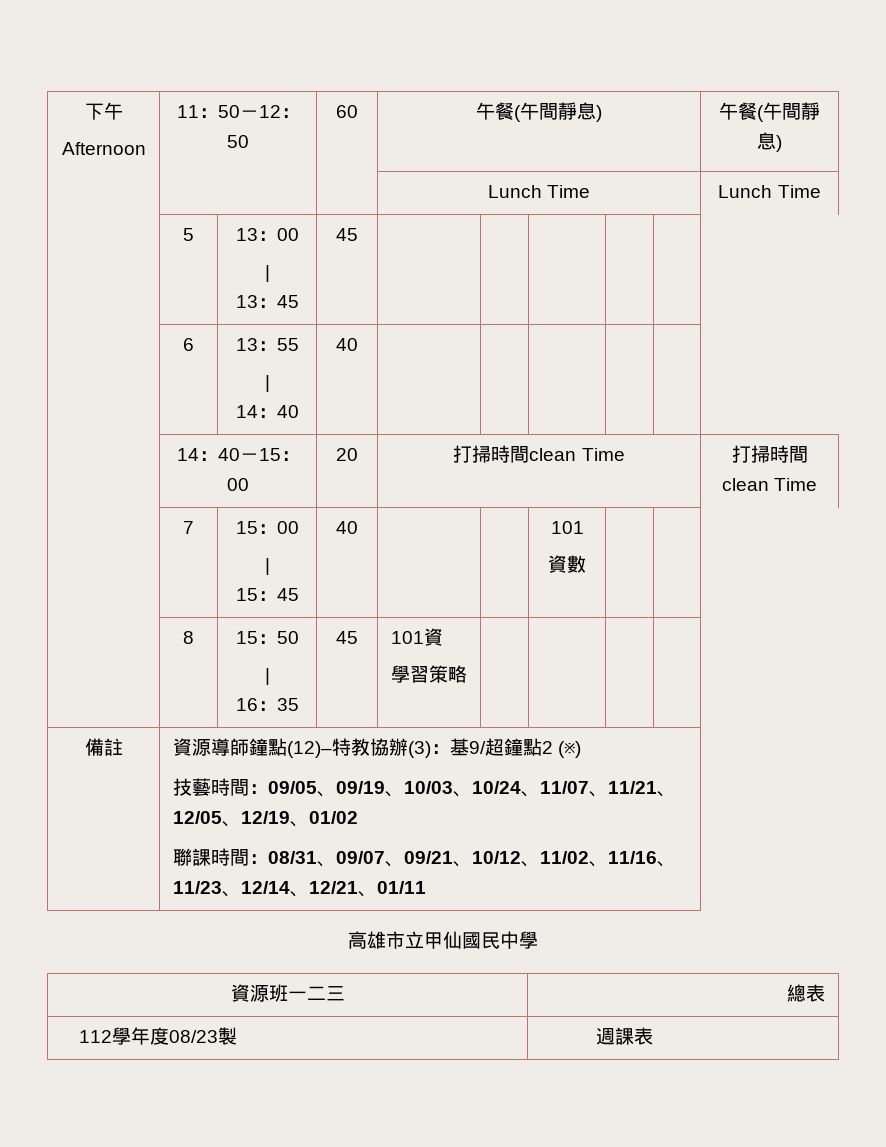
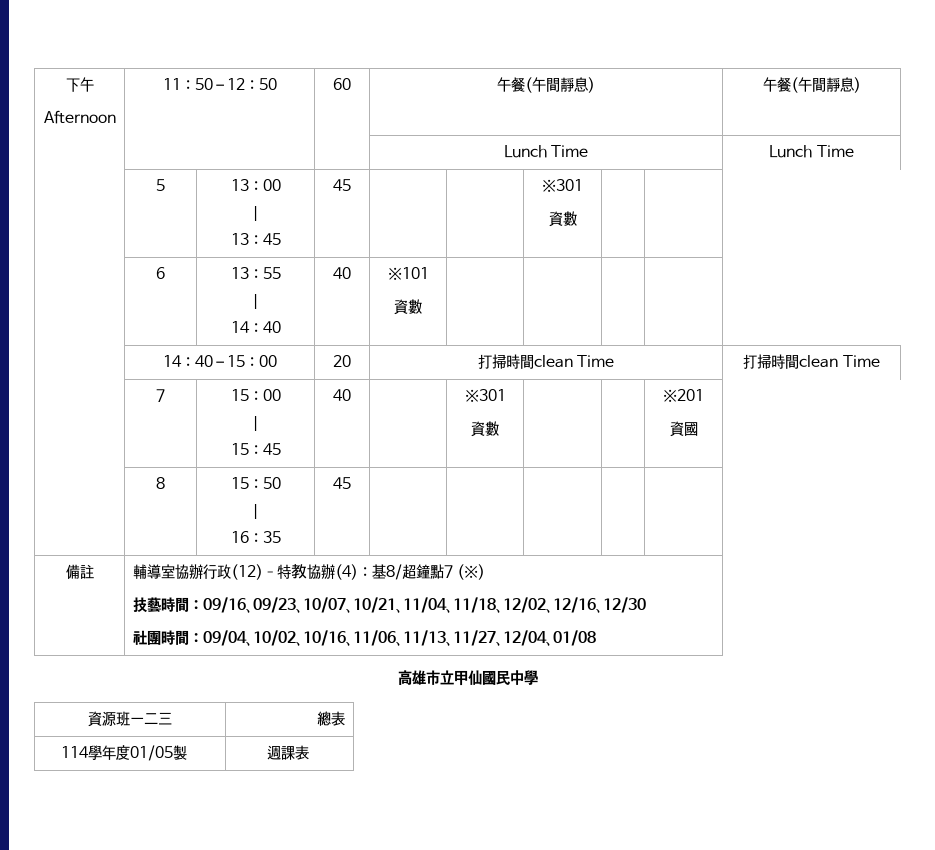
(358, 234) none -> [542,179,583,192] [548,211,577,227] ※301 // 資數
(358, 344) none -> [387,267,429,280] [394,299,423,315] ※101 // 資數
[550,521,584,534] [548,555,586,573] | 101 // 資數 | | -> [464,389,506,402] [471,421,500,437] [663,389,704,402] [669,421,698,437] ※301 // 資數 | | | ※201 // 資國
[390,628,443,646] [391,665,467,683] [84,738,123,756] [172,738,581,758] [172,778,676,797] [172,811,358,827] [172,848,676,867] [172,881,426,897] 101資 // 學習策略 | | | | // 備註 | 資源導師鐘點(12)–特教協辦(3)：基9/超鐘點2 (※) // 技藝時間：09/05、09/19、10/03、10/24、11/07、11/21、12/05、12/19、01/02 // 聯課時間：08/31、09/07、09/21、10/12、11/02、11/16、11/23、12/14、12/21、01/11 -> [65,564,94,579] [132,564,486,580] [132,597,646,613] [132,630,596,646] | | | | // 備註 | 輔導室協辦行政(12)–特教協辦(4)：基8/超鐘點7 (※) // 技藝時間：09/16、09/23、10/07、10/21、11/04、11/18、12/02、12/16、12/30 // 社團時間：09/04、10/02、10/16、11/06、11/13、11/27、12/04、01/08
[79,1027,219,1045] 112學年度08/23 -> [61,745,174,761] 114學年度01/05

